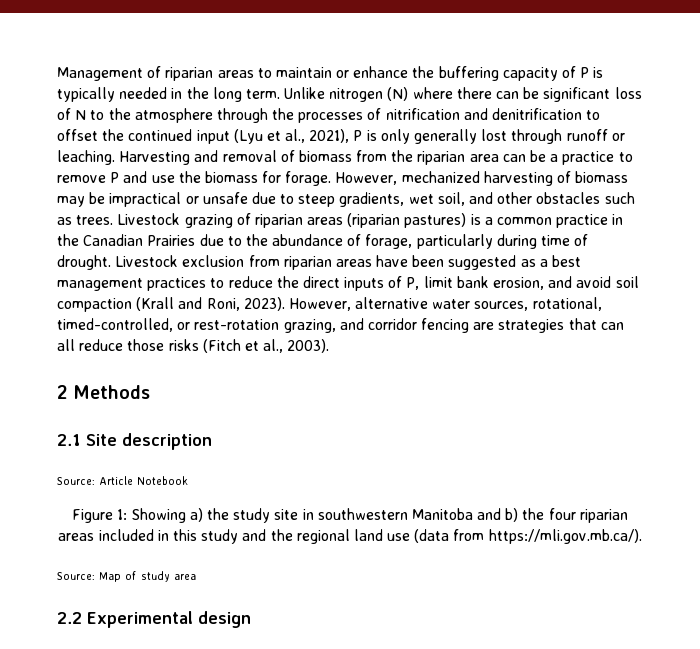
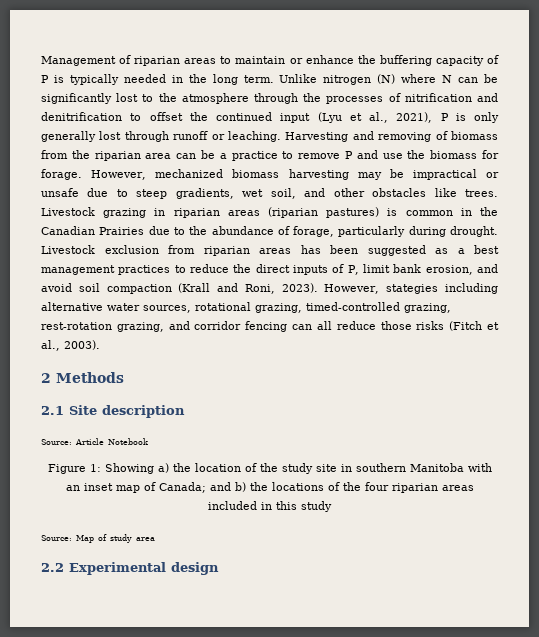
[456,87,642,102] [57,108,87,120] there can be significant loss of N -> [442,74,499,83] [41,93,139,104] N can be significantly lost
[222,150,277,162] removal -> [378,132,432,142] removing
[483,171,629,186] harvesting of biomass -> [232,169,349,180] biomass harvesting
[604,192,635,204] [57,217,72,225] such as -> [434,188,457,197] like
[236,213,251,225] of -> [154,208,166,216] in
[484,214,609,228] a common practice -> [405,210,453,216] common
[541,234,589,246] time of -> (446, 231) none
[376,255,409,267] have -> [300,245,321,254] has
(351, 304) none -> [386,283,499,294] stategies including
[532,297,602,311] [57,318,191,332] rotational, timed-controlled, or -> [195,302,451,313] rotational grazing, timed-controlled grazing,
[473,318,597,333] are strategies that -> (288, 326) none
[233,508,519,523] study site in southwestern Manitoba and b) -> [194,463,492,474] [65,482,340,493] location of the study site in southern Manitoba with an inset map of Canada; and b) the locations of
[242,529,642,544] and the regional land use (data from https://mli.gov.mb.ca/). -> (332, 506) none

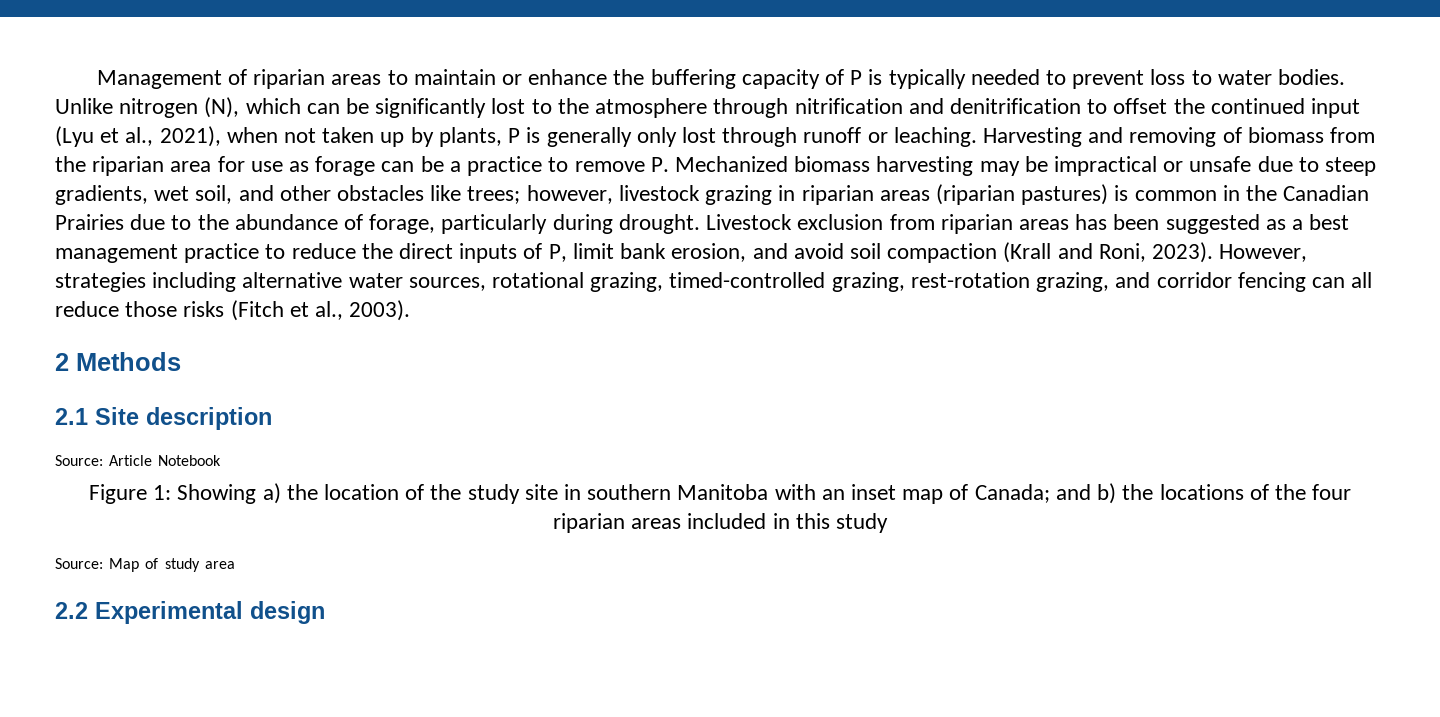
[171,74,453,85] in the long term. Unlike nitrogen (N) where N -> [1046,69,1346,89] [55,97,301,118] to prevent loss to water bodies. Unlike nitrogen (N), which
[303,93,401,104] the processes of -> (789, 108) none
[440,112,499,123] [41,131,96,142] P is only generally -> [226,127,677,147] when not taken up by plants, P is generally only
(172, 156) none -> [217,156,376,176] for use as forage
[345,150,500,159] [41,169,224,180] P and use the biomass for forage. However, mechanized -> [650,156,788,172] P. Mechanized
[464,189,498,197] [41,207,95,216] trees. Livestock -> [467,185,700,204] trees; however, livestock
[118,265,171,275] practices -> [184,243,260,263] practice
[386,284,439,294] stategies -> [55,272,146,292] strategies

